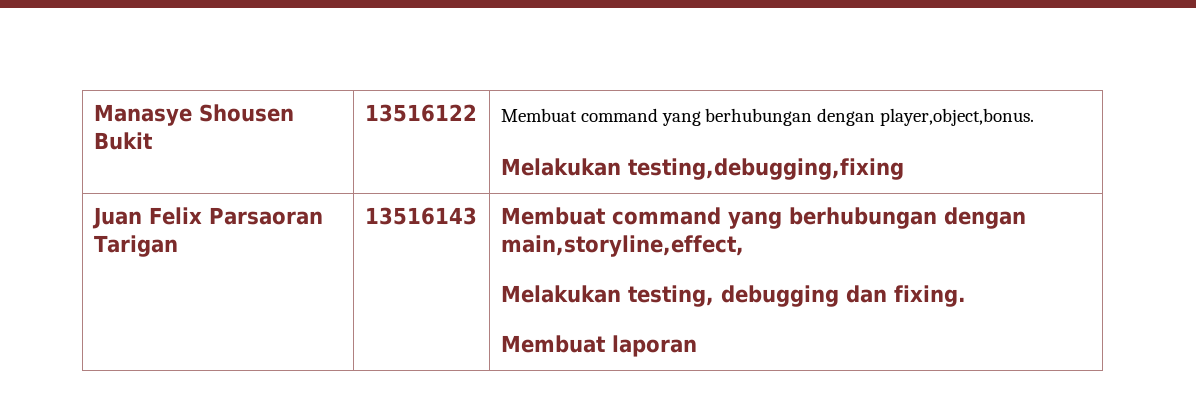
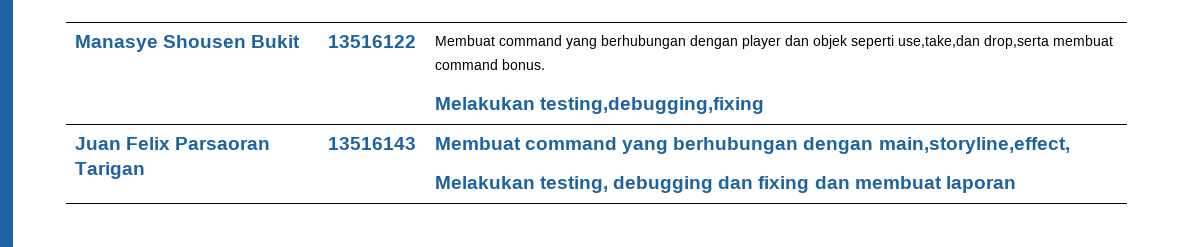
[880,108,1035,126] player,object,bonus. -> [741,35,1113,49] [434,59,545,70] player dan objek seperti use,take,dan drop,serta membuat command bonus.
[893,285,966,307] [500,335,606,353] fixing. // Membuat -> [758,176,942,193] fixing dan membuat

